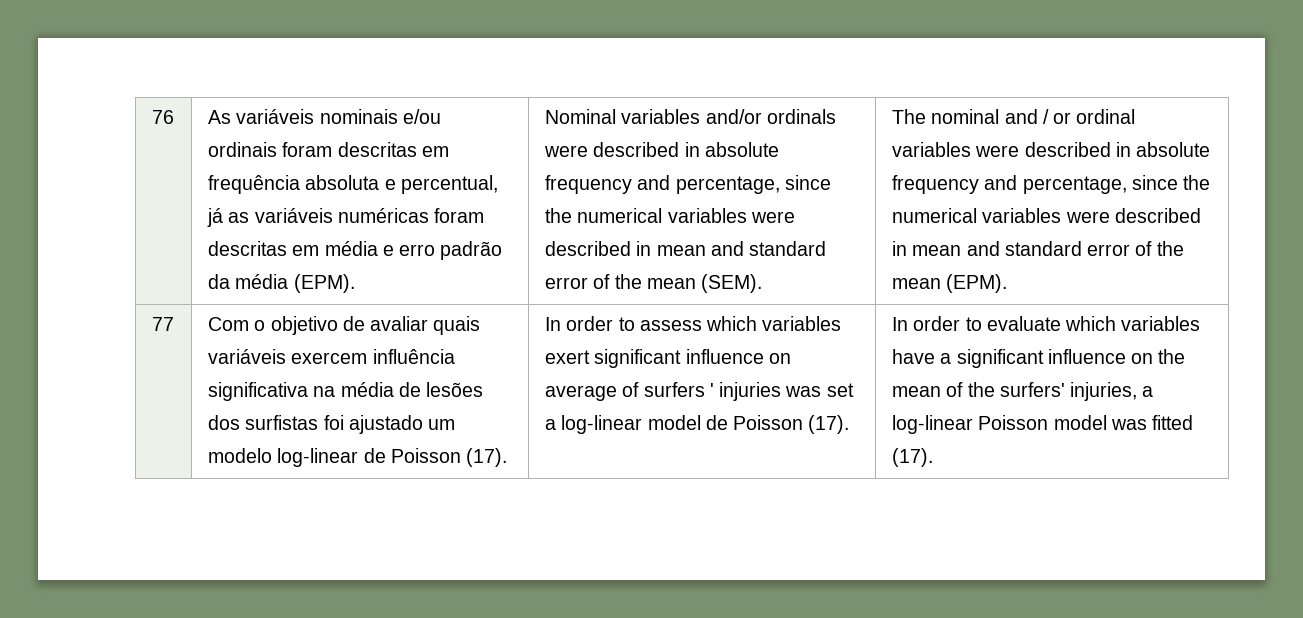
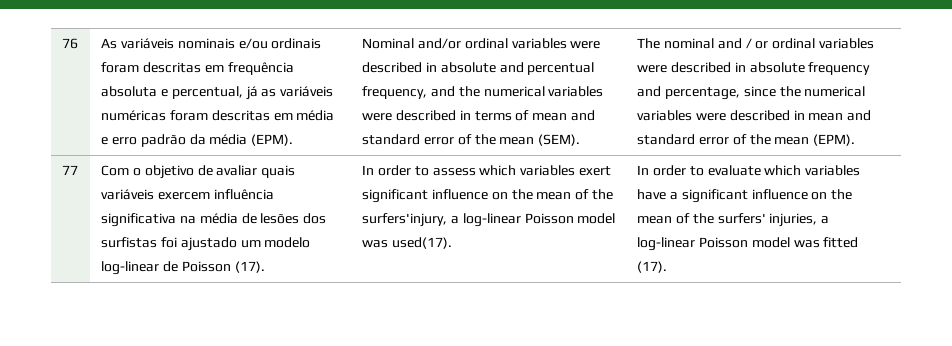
[621,109,836,124] [543,142,779,157] [544,175,831,194] [544,208,795,223] [544,241,652,256] variables and/or ordinals were described in absolute frequency and percentage, since the numerical variables were described in -> [417,38,601,49] [362,62,595,75] [362,86,604,99] [362,110,530,121] and/or ordinal variables were described in absolute and percentual frequency, and the numerical variables were described in terms of
[544,382,854,401] [544,415,850,434] average of surfers ' injuries was set a log-linear model de Poisson (17). -> [511,189,613,200] [362,213,616,227] [362,237,452,249] the mean of the surfers'injury, a log-linear Poisson model was used(17).

